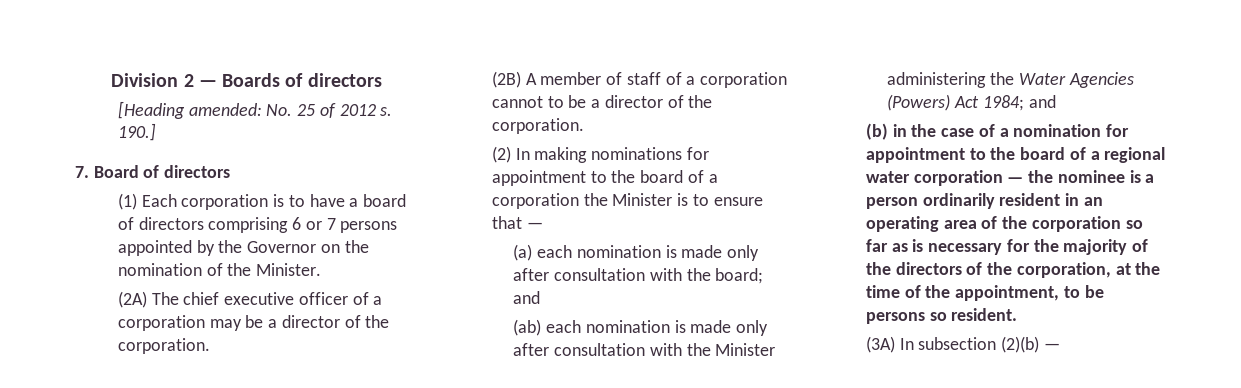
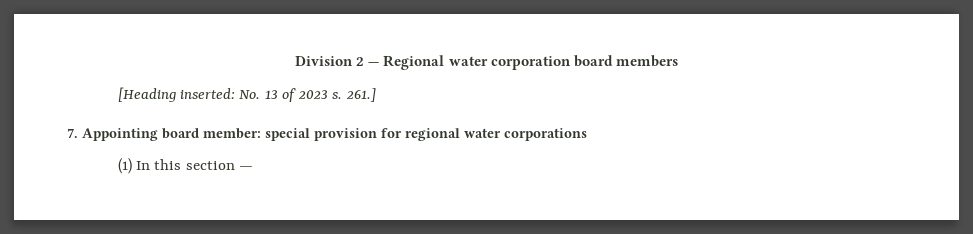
[222,73,382,87] [117,101,393,119] [117,123,156,141] [75,165,231,178] [117,193,407,210] [117,217,398,233] [117,240,369,256] [117,263,322,276] [117,291,383,308] [117,315,390,331] [117,338,210,354] [491,71,788,88] [491,95,713,108] [491,118,584,134] [491,146,709,163] [491,170,718,186] [491,193,763,209] [491,216,543,229] [513,244,760,261] [513,268,764,284] [513,291,541,304] [513,319,769,336] [513,343,776,356] [887,72,1134,88] [887,94,1056,111] [865,123,1130,140] [865,147,1166,163] [865,170,1155,186] [865,193,1103,209] [865,216,1143,232] [865,239,1149,255] [865,262,1161,278] [865,285,1104,301] [865,308,1018,324] [865,336,1040,353] Boards of directors // [Heading amended: No. 25 of 2012 s. 190.] // 7. Board of directors // (1) Each corporation is to have a board of directors comprising 6 or 7 persons appointed by the Governor on the nomination of the Minister. // (2A) The chief executive officer of a corporation may be a director of the corporation. // (2B) A member of staff of a corporation cannot to be a director of the corporation. // (2) In making nominations for appointment to the board of a corporation the Minister is to ensure that — // (a) each nomination is made only after consultation with the board; and // (ab) each nomination is made only after consultation with the Minister administering the Water Agencies (Powers) Act 1984; and // (b) in the case of a nomination for appointment to the board of a regional water corporation — the nominee is a person ordinarily resident in an operating area of the corporation so far as is necessary for the majority of the directors of the corporation, at the time of the appointment, to be persons so resident. // (3A) In subsection (2)(b) -> [383,55,678,70] [117,87,376,102] [67,128,587,141] [117,158,235,174] Regional water corporation board members // [Heading inserted: No. 13 of 2023 s. 261.] // 7. Appointing board member: special provision for regional water corporations // (1) In this section

